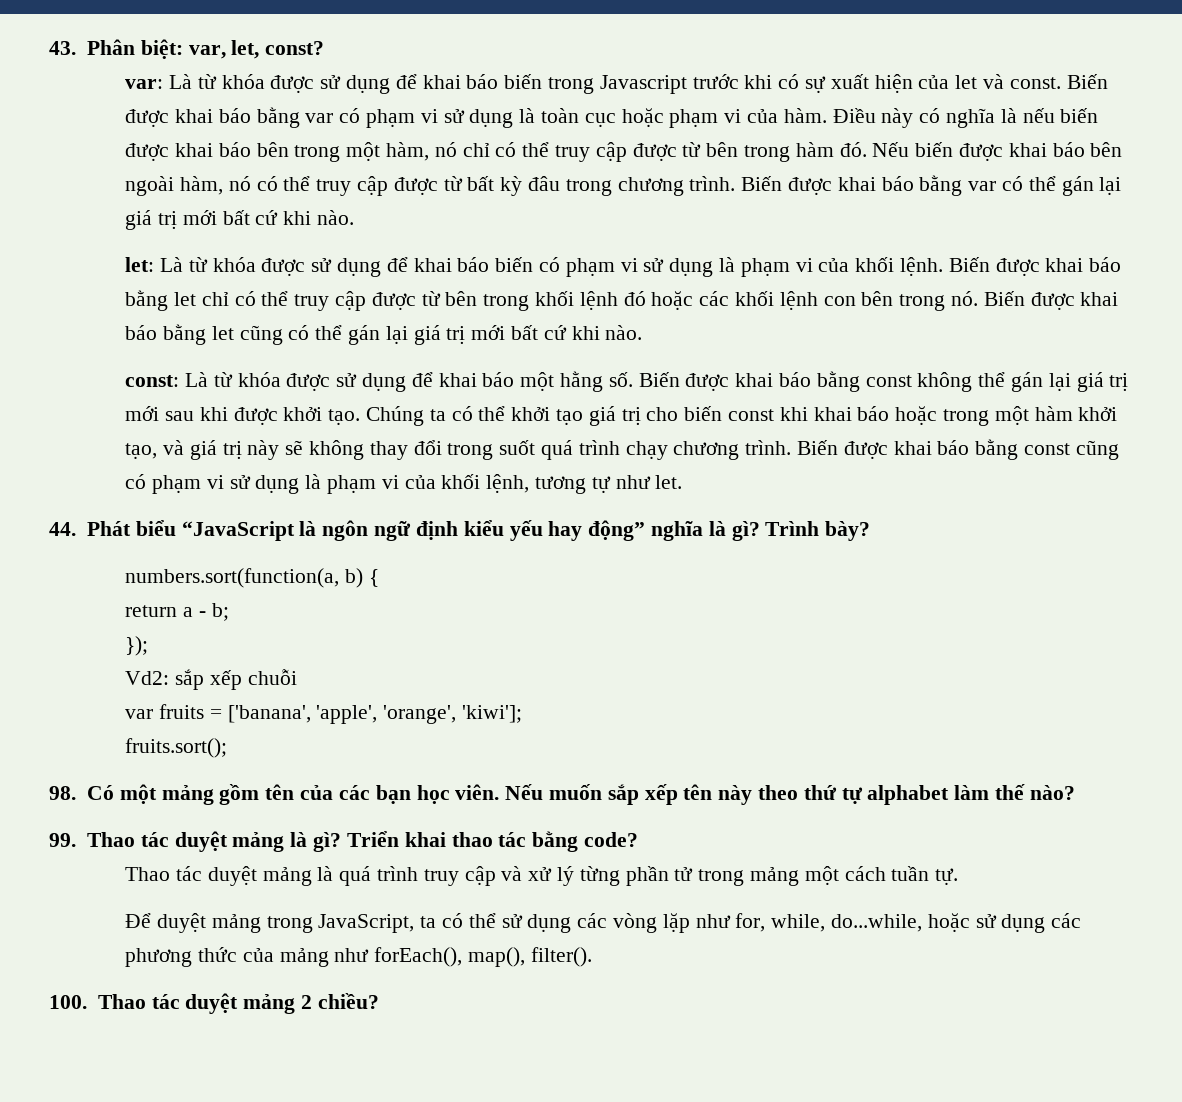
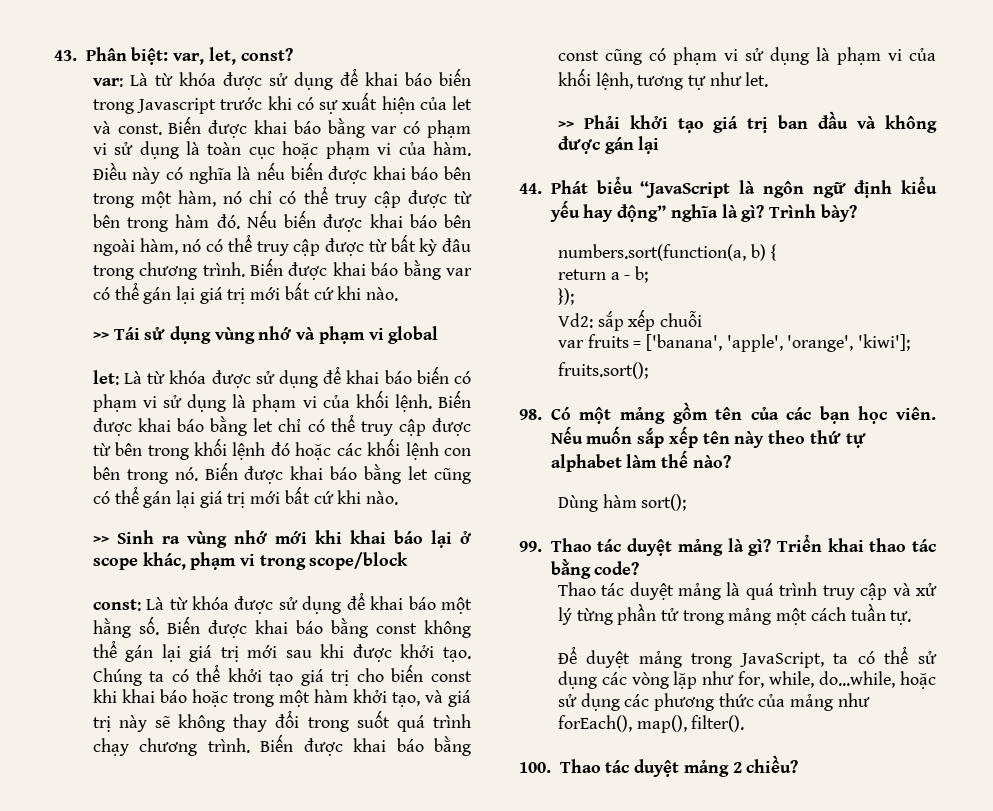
(354, 217) none -> [92,326,439,344] // >> Tái sử dụng vùng nhớ và phạm vi global
(643, 332) none -> [92,530,471,548] [92,552,409,570] // >> Sinh ra vùng nhớ mới khi khai báo lại ở scope khác, phạm vi trong scope/block
(683, 482) none -> [557,111,937,133] [557,136,660,154] // >> Phải khởi tạo giá trị ban đầu và không được gán lại
(1075, 792) none -> [557,494,687,512] // Dùng hàm sort();

